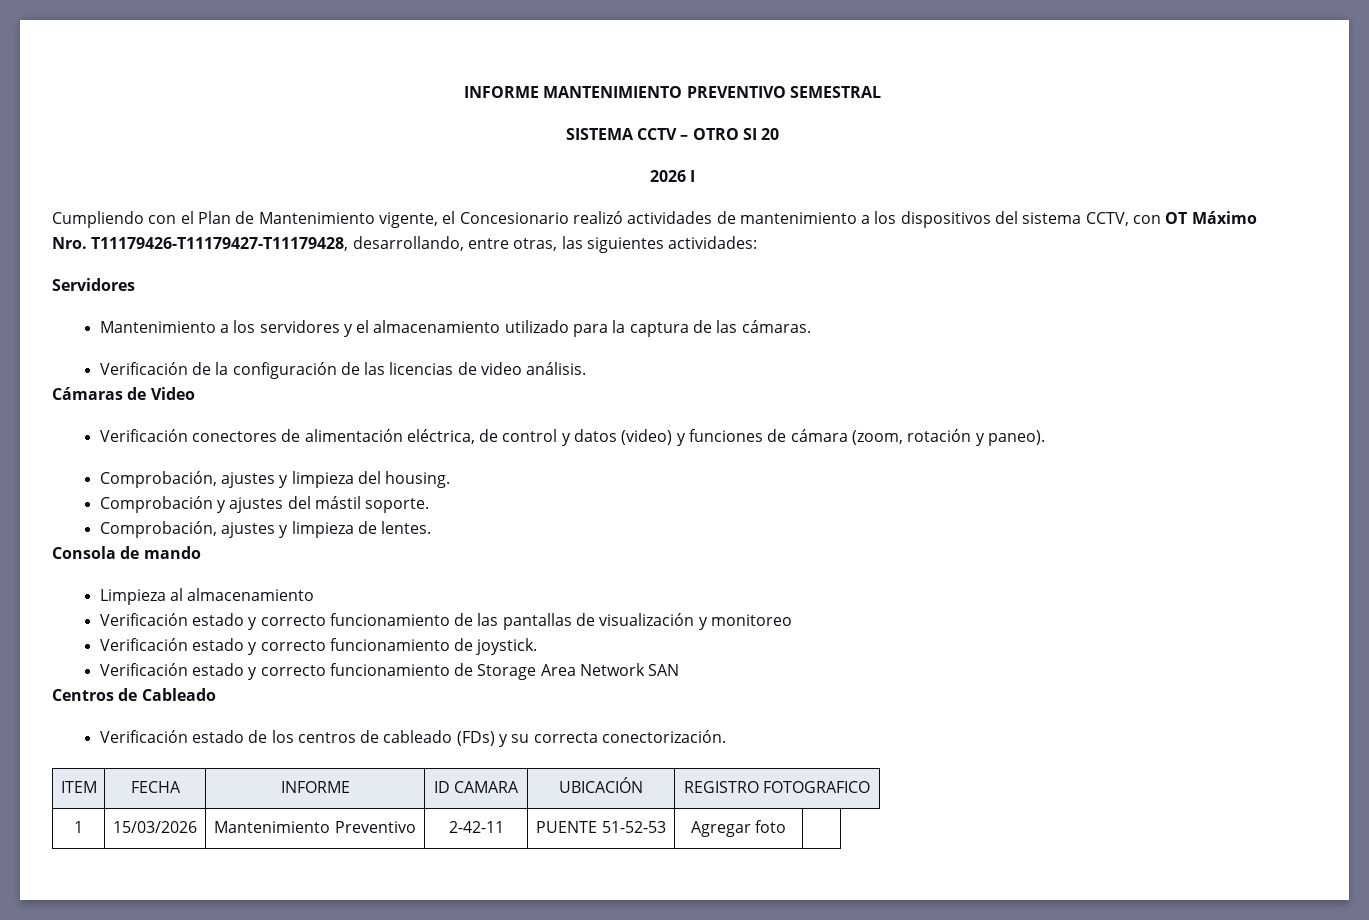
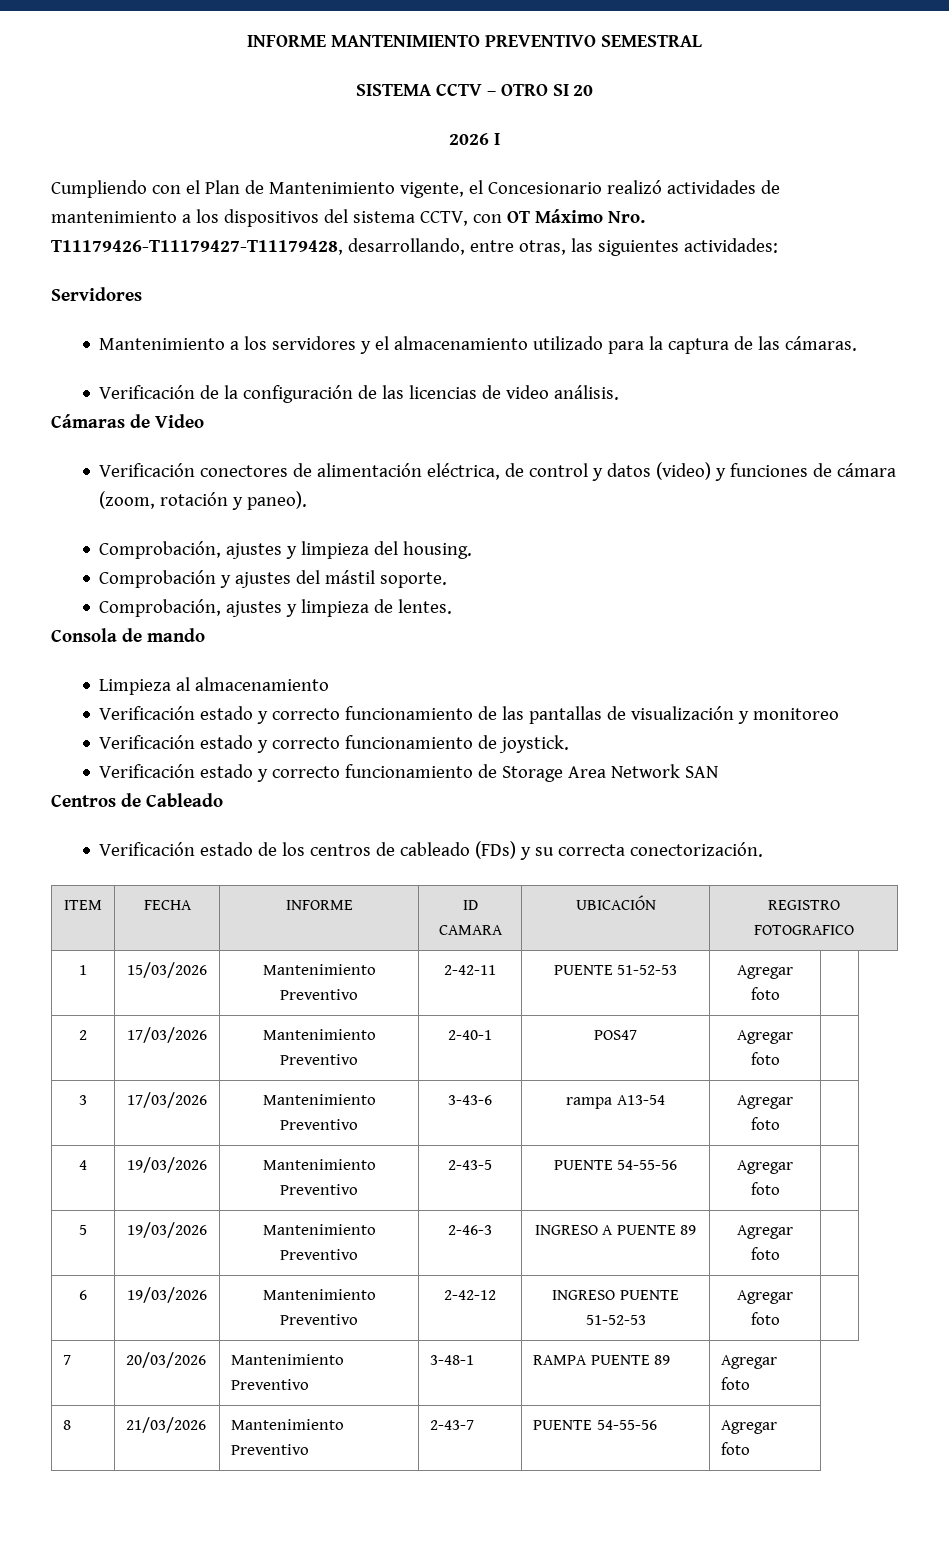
(787, 826) none -> [79,1030,87,1040] [127,1027,207,1043] [262,1029,376,1040] [280,1054,358,1065] [448,1030,492,1040] [594,1030,637,1040] [737,1030,793,1044] [750,1052,780,1065] [79,1095,87,1105] [127,1092,207,1108] [262,1094,376,1105] [280,1119,358,1130] [448,1095,492,1105] [566,1095,665,1109] [737,1095,793,1109] [750,1117,780,1130] [79,1160,87,1170] [127,1157,207,1173] [262,1159,376,1170] [280,1184,358,1195] [448,1160,492,1170] [553,1160,678,1170] [737,1160,793,1174] [750,1182,780,1195] [79,1225,87,1235] [127,1222,207,1238] [262,1224,376,1235] [280,1249,358,1260] [448,1225,492,1235] [534,1225,697,1235] [737,1225,793,1239] [750,1247,780,1260] [79,1290,87,1300] [127,1287,207,1303] [262,1289,376,1300] [280,1314,358,1325] [444,1290,496,1300] [552,1290,679,1300] [585,1315,646,1325] [737,1290,793,1304] [750,1312,780,1325] [63,1355,72,1365] [126,1352,207,1368] [231,1354,345,1365] [231,1379,310,1390] [430,1355,475,1365] [533,1355,671,1365] [721,1355,778,1369] [721,1377,751,1390] [63,1420,72,1430] [126,1417,207,1433] [231,1419,345,1430] [231,1444,310,1455] [430,1420,475,1430] [533,1420,657,1430] [721,1420,778,1434] [721,1442,751,1455] // 2 | 17/03/2026 | Mantenimiento Preventivo | 2-40-1 | POS47 | Agregar foto | // 3 | 17/03/2026 | Mantenimiento Preventivo | 3-43-6 | rampa A13-54 | Agregar foto | // 4 | 19/03/2026 | Mantenimiento Preventivo | 2-43-5 | PUENTE 54-55-56 | Agregar foto | // 5 | 19/03/2026 | Mantenimiento Preventivo | 2-46-3 | INGRESO A PUENTE 89 | Agregar foto | // 6 | 19/03/2026 | Mantenimiento Preventivo | 2-42-12 | INGRESO PUENTE 51-52-53 | Agregar foto | // 7 | 20/03/2026 | Mantenimiento Preventivo | 3-48-1 | RAMPA PUENTE 89 | Agregar foto // 8 | 21/03/2026 | Mantenimiento Preventivo | 2-43-7 | PUENTE 54-55-56 | Agregar foto

